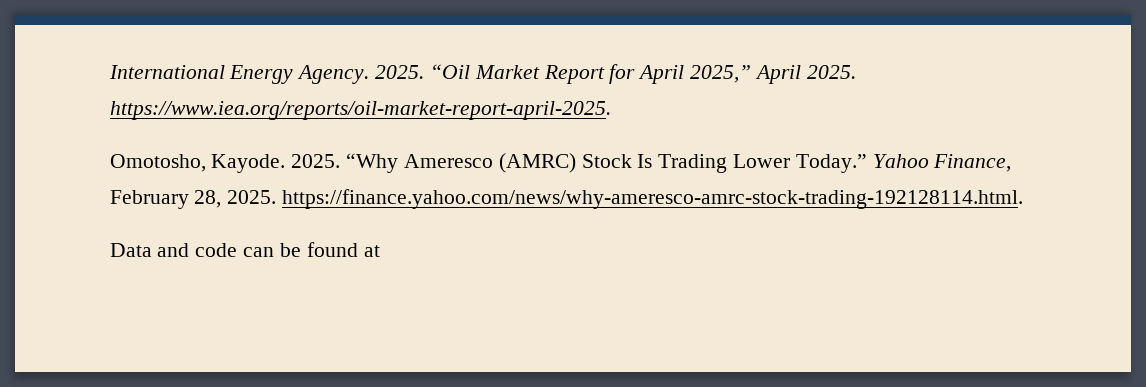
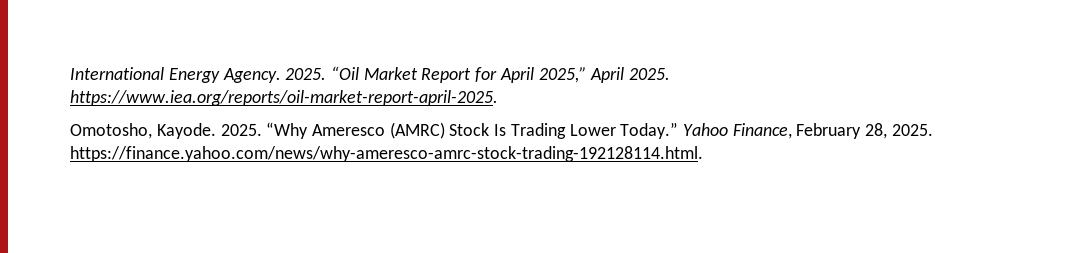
[109,242,380,257] // Data and code can be found at -> (704, 154) none

